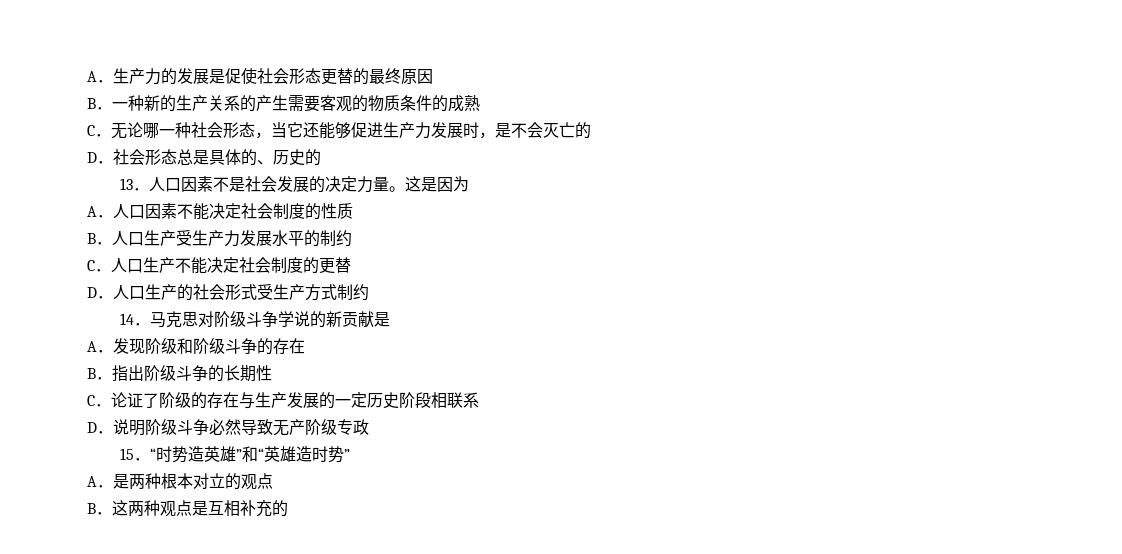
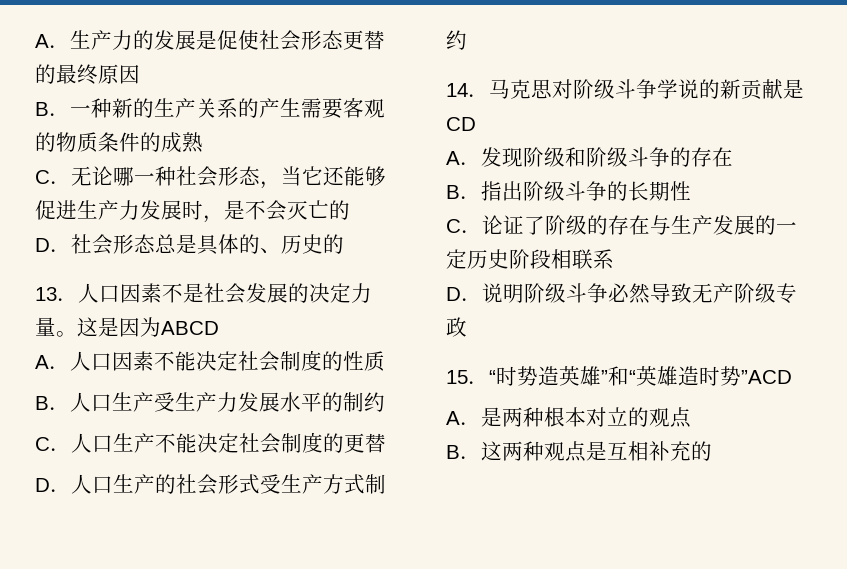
(469, 184) none -> [161,321,219,335] ABCD
(390, 319) none -> [446,117,476,131] CD
[343,449,350,460] ” -> [741,370,792,384] ”ACD

